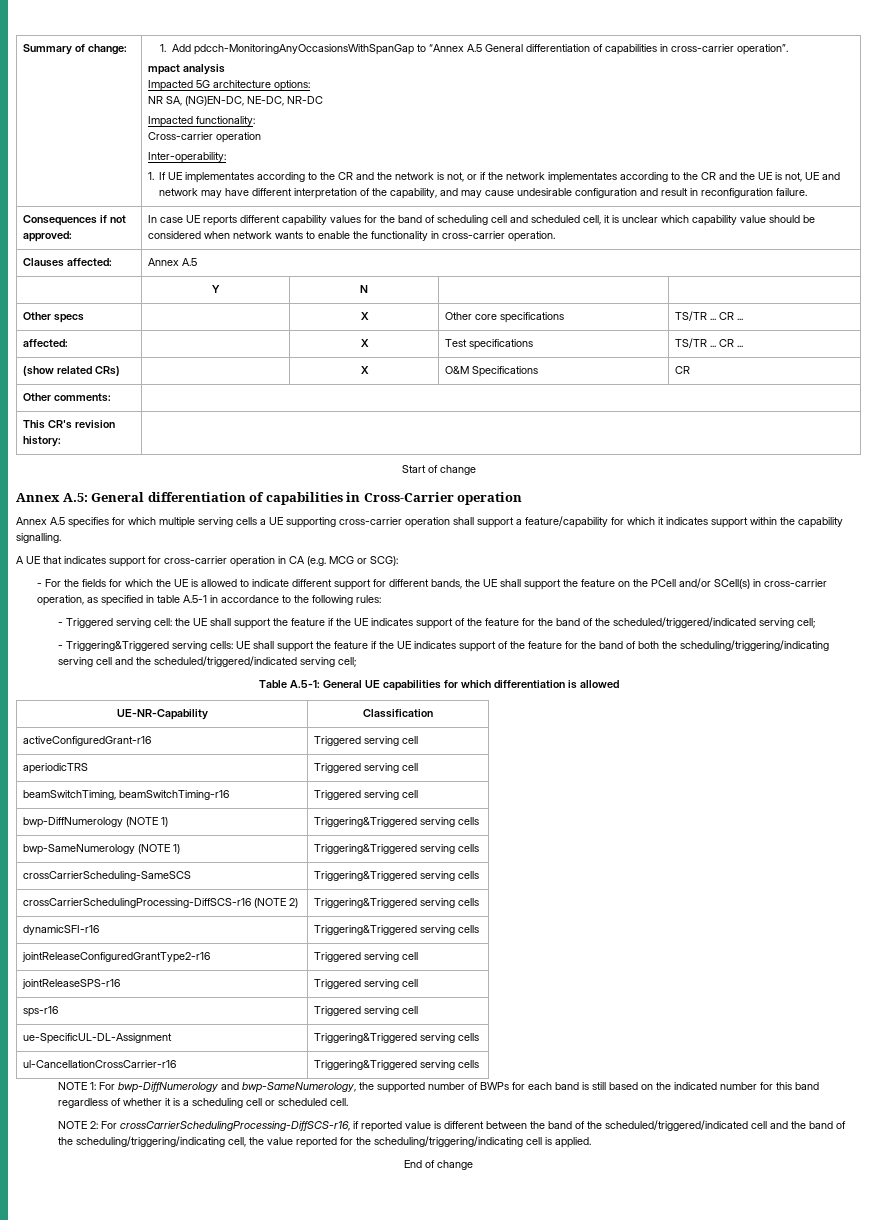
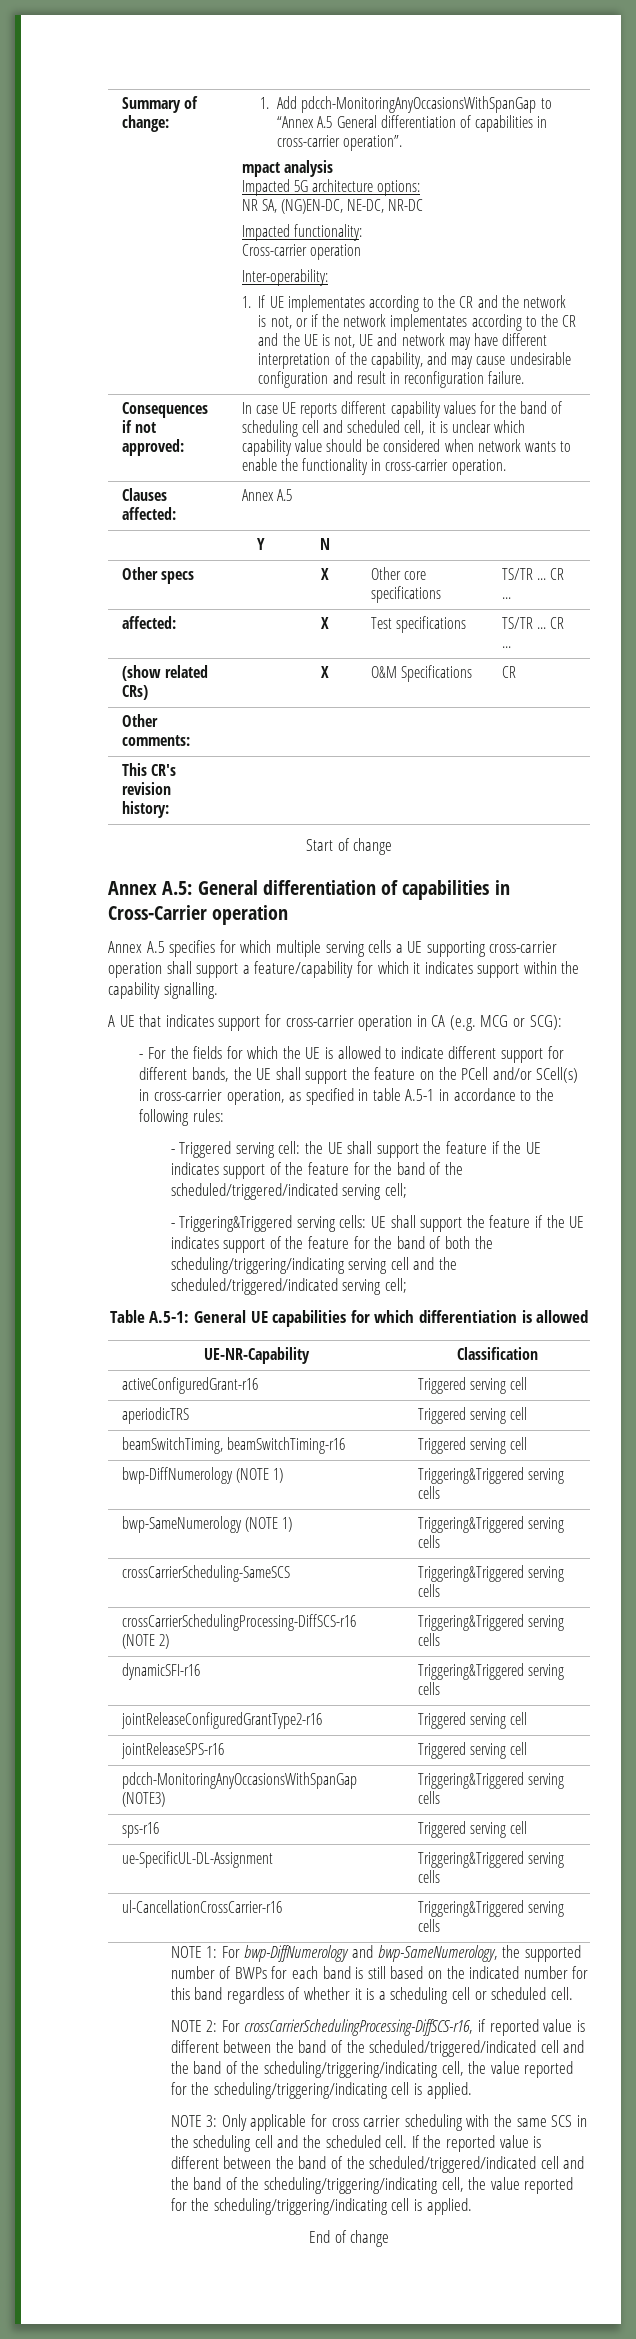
(418, 983) none -> [121,1772,357,1789] [121,1792,165,1807] [417,1772,564,1789] [417,1791,440,1804] // pdcch-MonitoringAnyOccasionsWithSpanGap (NOTE3) | Triggering&Triggered serving cells
(591, 1142) none -> [170,2114,587,2131] [170,2135,542,2152] [170,2156,585,2173] [170,2177,574,2194] [170,2198,472,2215] // NOTE 3: Only applicable for cross carrier scheduling with the same SCS in the scheduling cell and the scheduled cell. If the reported value is different between the band of the scheduled/triggered/indicated cell and the band of the scheduling/triggering/indicating cell, the value reported for the scheduling/triggering/indicating cell is applied.

